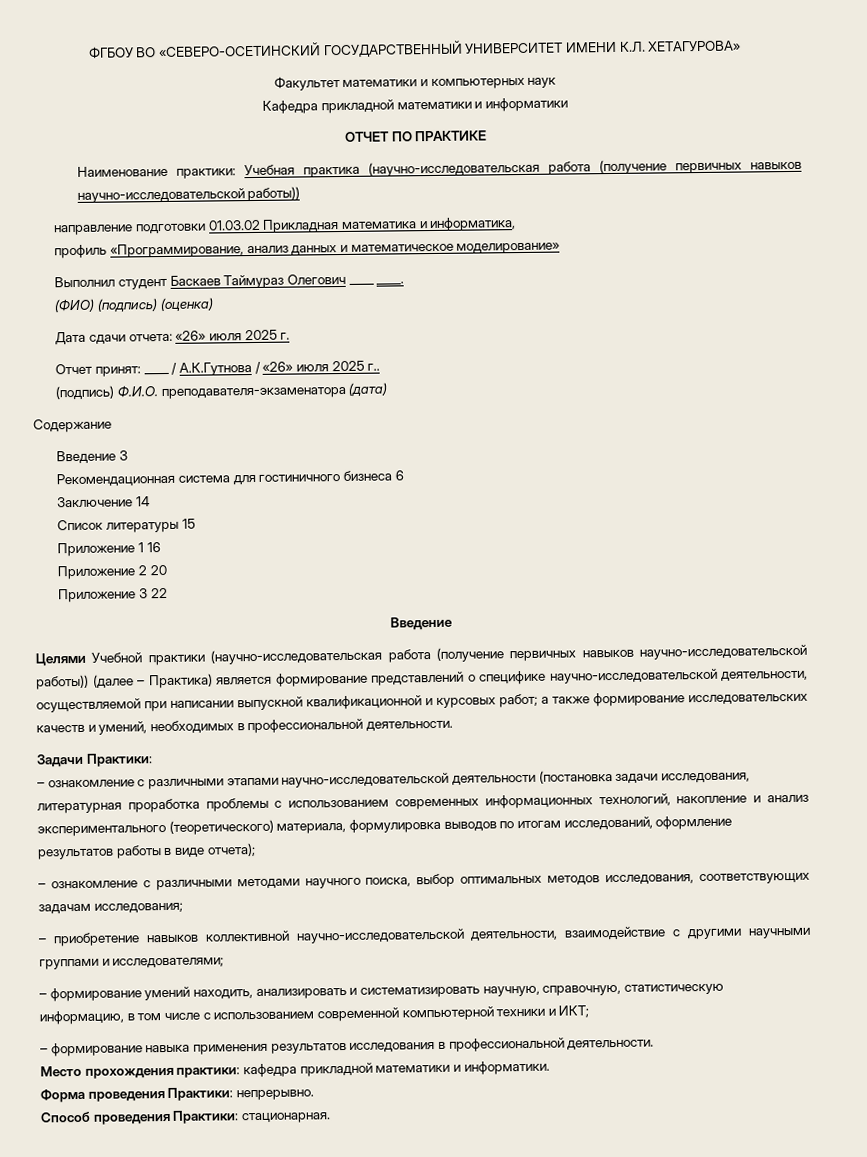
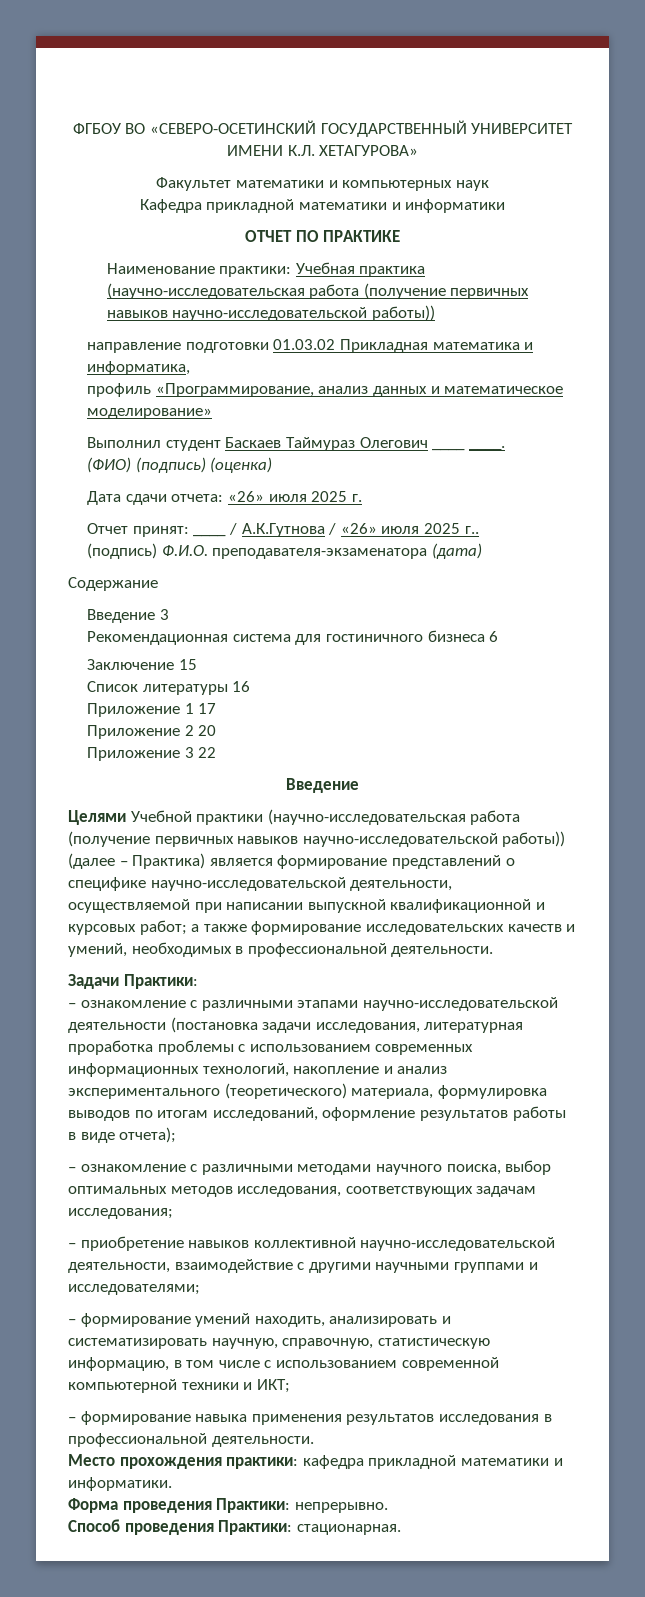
[136,496,151,507] 14 -> [178,659,197,670] 15
[181,518,196,529] 15 -> [232,681,251,692] 16
[146,542,161,553] 16 -> [198,703,217,714] 17

